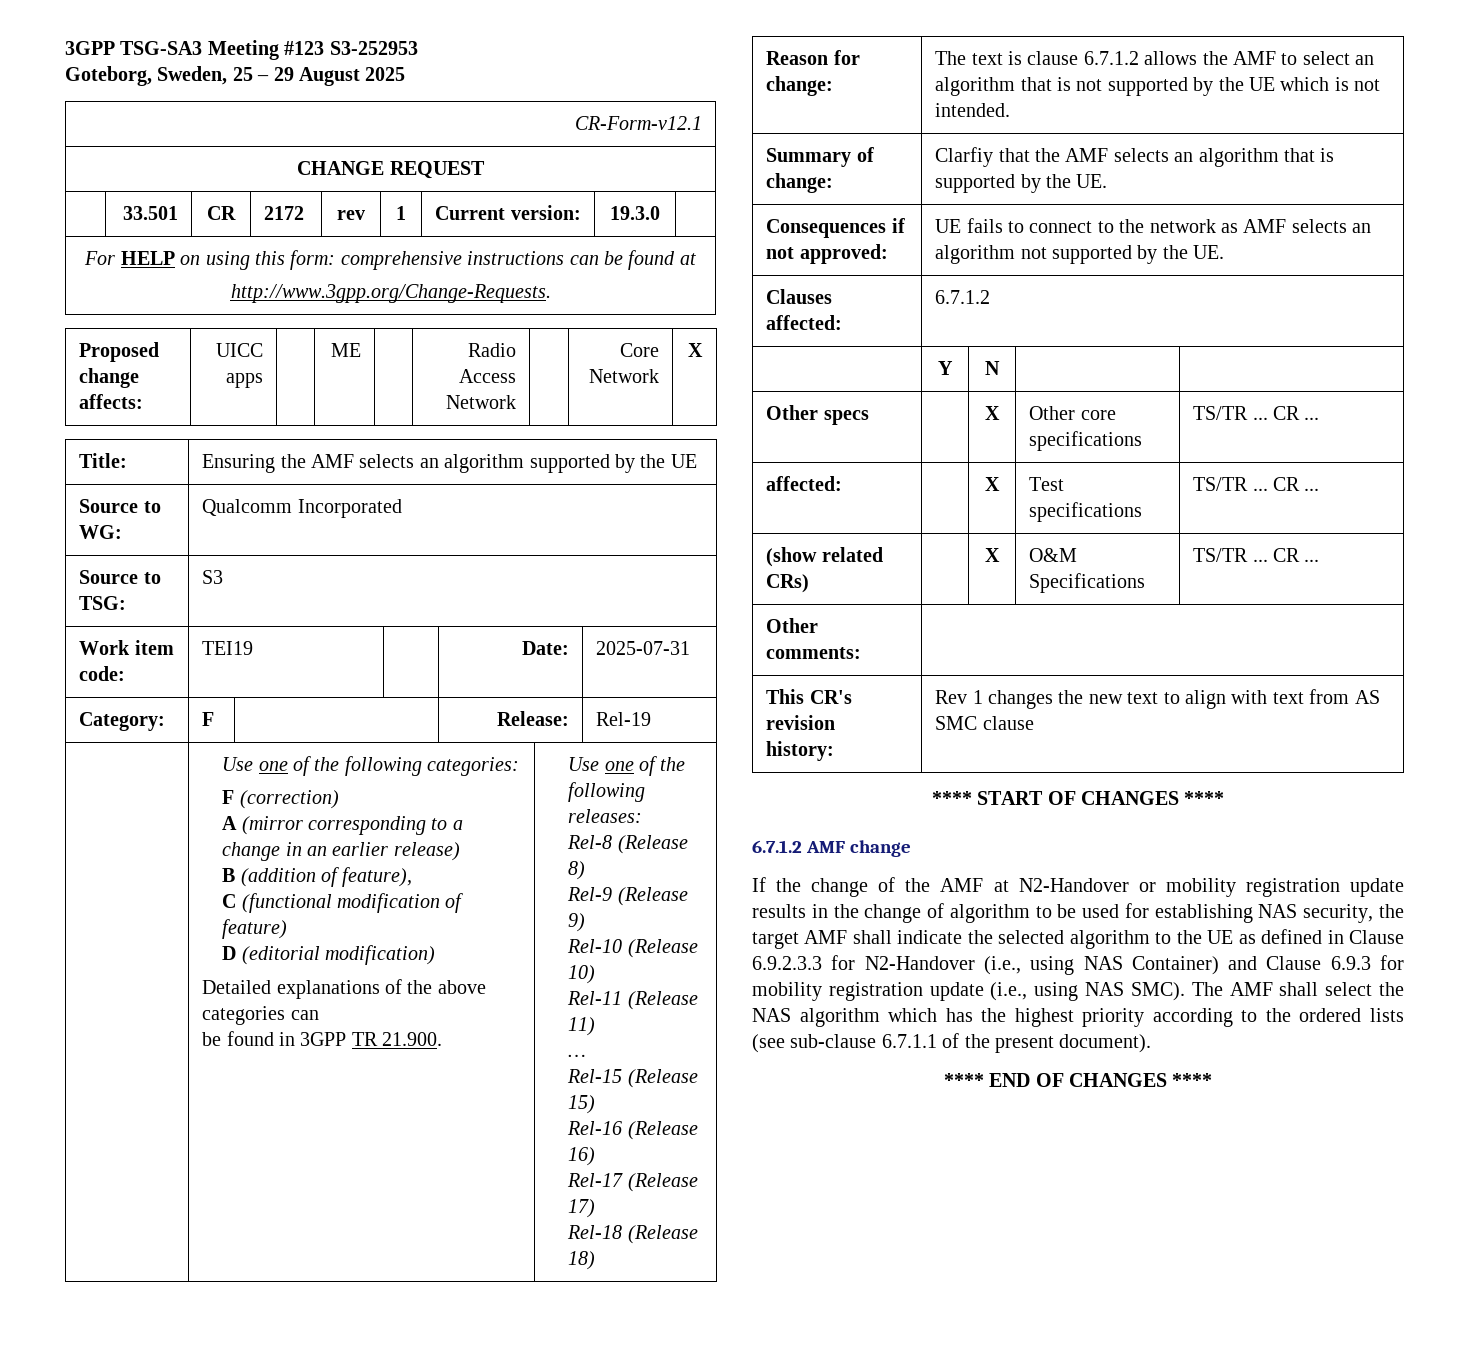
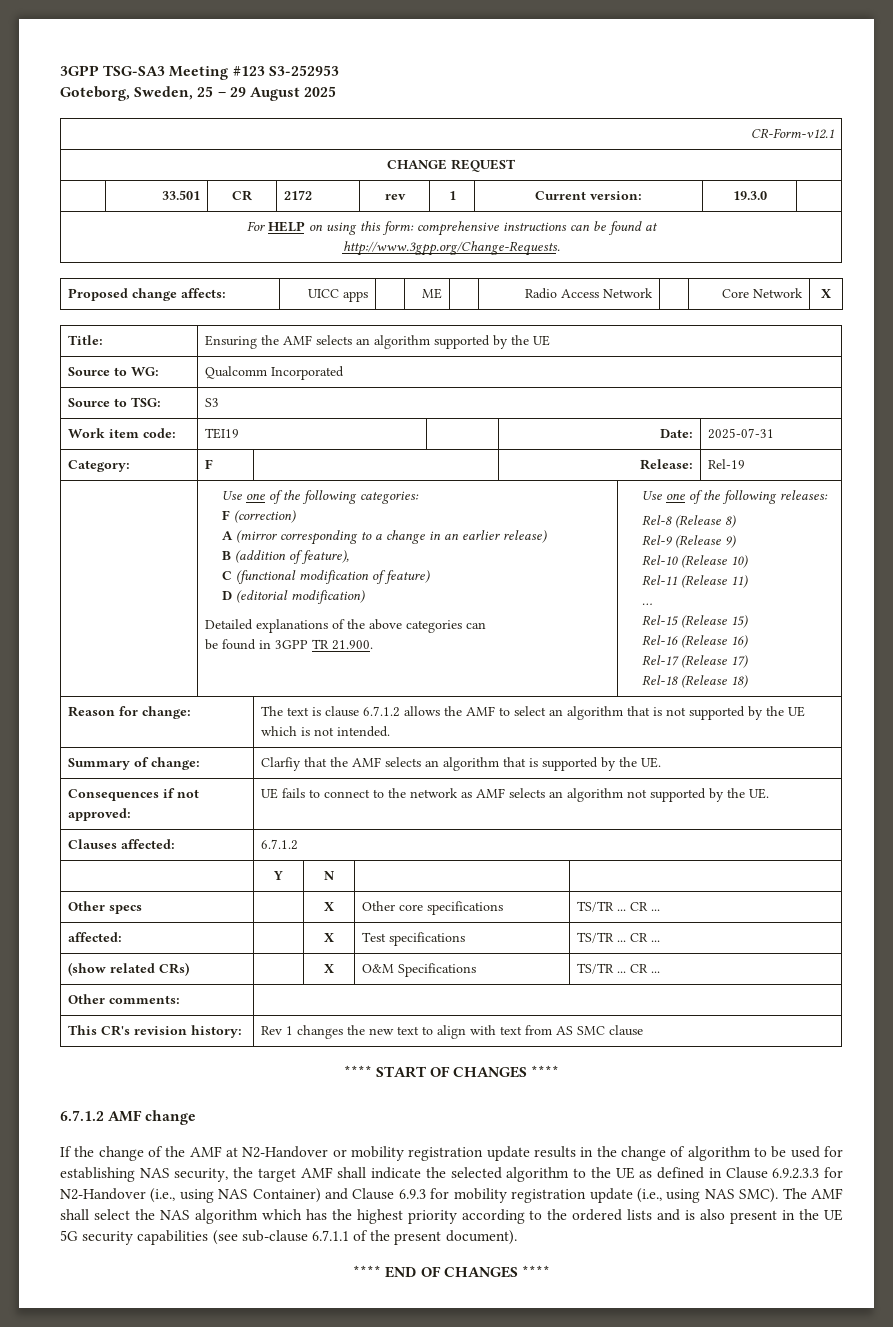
(1404, 1015) none -> [657,1209,844,1224] [60,1230,209,1245] and is also present in the UE 5G security capabilities

